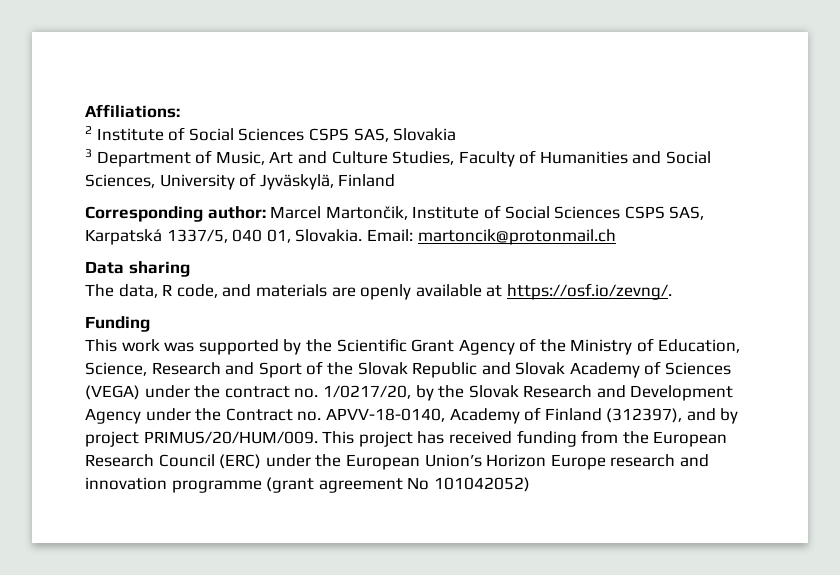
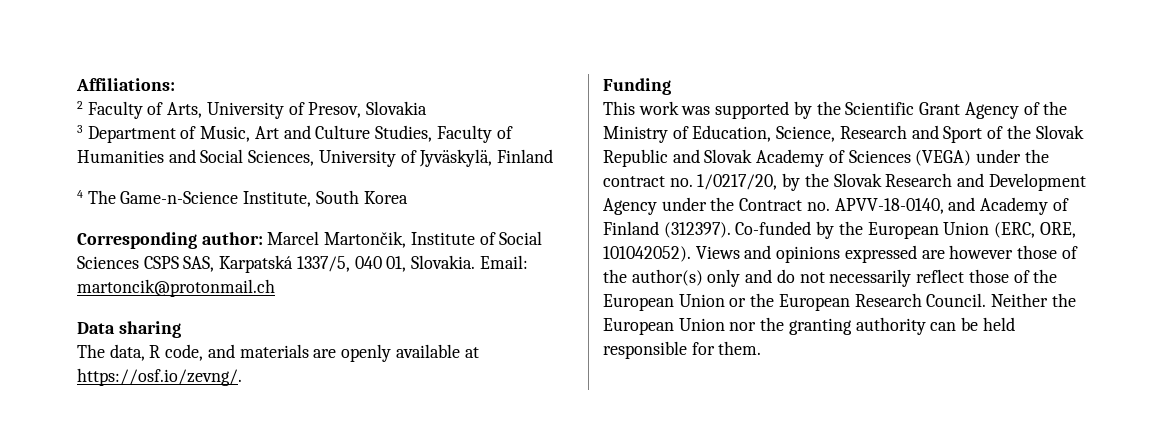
[96,127,389,142] Institute of Social Sciences CSPS SAS, -> [87,101,362,119] Faculty of Arts, University of Presov,
(396, 180) none -> [77,190,408,207] // 4 The Game-n-Science Institute, South Korea
(445, 415) none -> [948,197,976,211] and
[606,408,739,424] [85,430,728,447] [85,454,709,470] [85,477,530,493] (312397), and by project PRIMUS/20/HUM/009. This project has received funding from the European Research Council (ERC) under the European Union’s Horizon Europe research and innovation programme (grant agreement No 101042052) -> [663,221,1076,239] [603,245,1078,263] [603,269,1058,287] [603,293,1076,311] [603,317,1015,335] [603,341,762,359] (312397). Co-funded by the European Union (ERC, ORE, 101042052). Views and opinions expressed are however those of the author(s) only and do not necessarily reflect those of the European Union or the European Research Council. Neither the European Union nor the granting authority can be held responsible for them.

